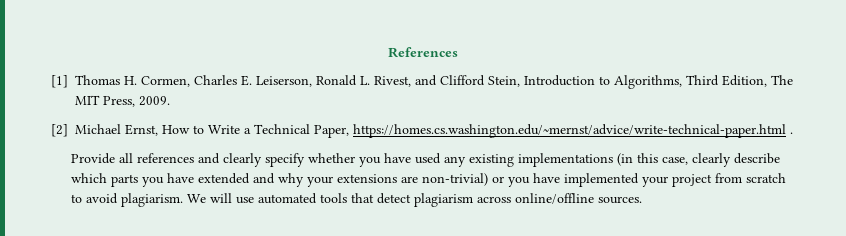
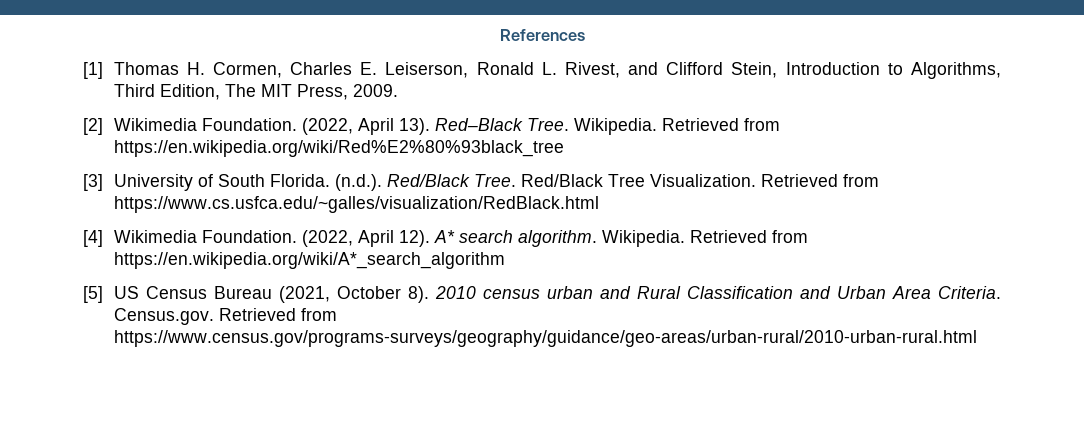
[75,124,793,138] [71,153,781,167] [71,173,787,187] [71,193,643,207] Michael Ernst, How to Write a Technical Paper, https://homes.cs.washington.edu/~mernst/advice/write-technical-paper.html . // Provide all references and clearly specify whether you have used any existing implementations (in this case, clearly describe which parts you have extended and why your extensions are non-trivial) or you have implemented your project from scratch to avoid plagiarism. We will use automated tools that detect plagiarism across online/offline sources. -> [113,118,780,135] [113,140,564,157] [83,174,879,191] [113,196,599,213] [83,230,808,247] [113,252,505,269] [83,286,1001,303] [113,308,337,325] [113,330,977,347] Wikimedia Foundation. (2022, April 13). Red–Black Tree. Wikipedia. Retrieved from https://en.wikipedia.org/wiki/Red%E2%80%93black_tree // [3] University of South Florida. (n.d.). Red/Black Tree. Red/Black Tree Visualization. Retrieved from https://www.cs.usfca.edu/~galles/visualization/RedBlack.html // [4] Wikimedia Foundation. (2022, April 12). A* search algorithm. Wikipedia. Retrieved from https://en.wikipedia.org/wiki/A*_search_algorithm // [5] US Census Bureau (2021, October 8). 2010 census urban and Rural Classification and Urban Area Criteria. Census.gov. Retrieved from https://www.census.gov/programs-surveys/geography/guidance/geo-areas/urban-rural/2010-urban-rural.html

